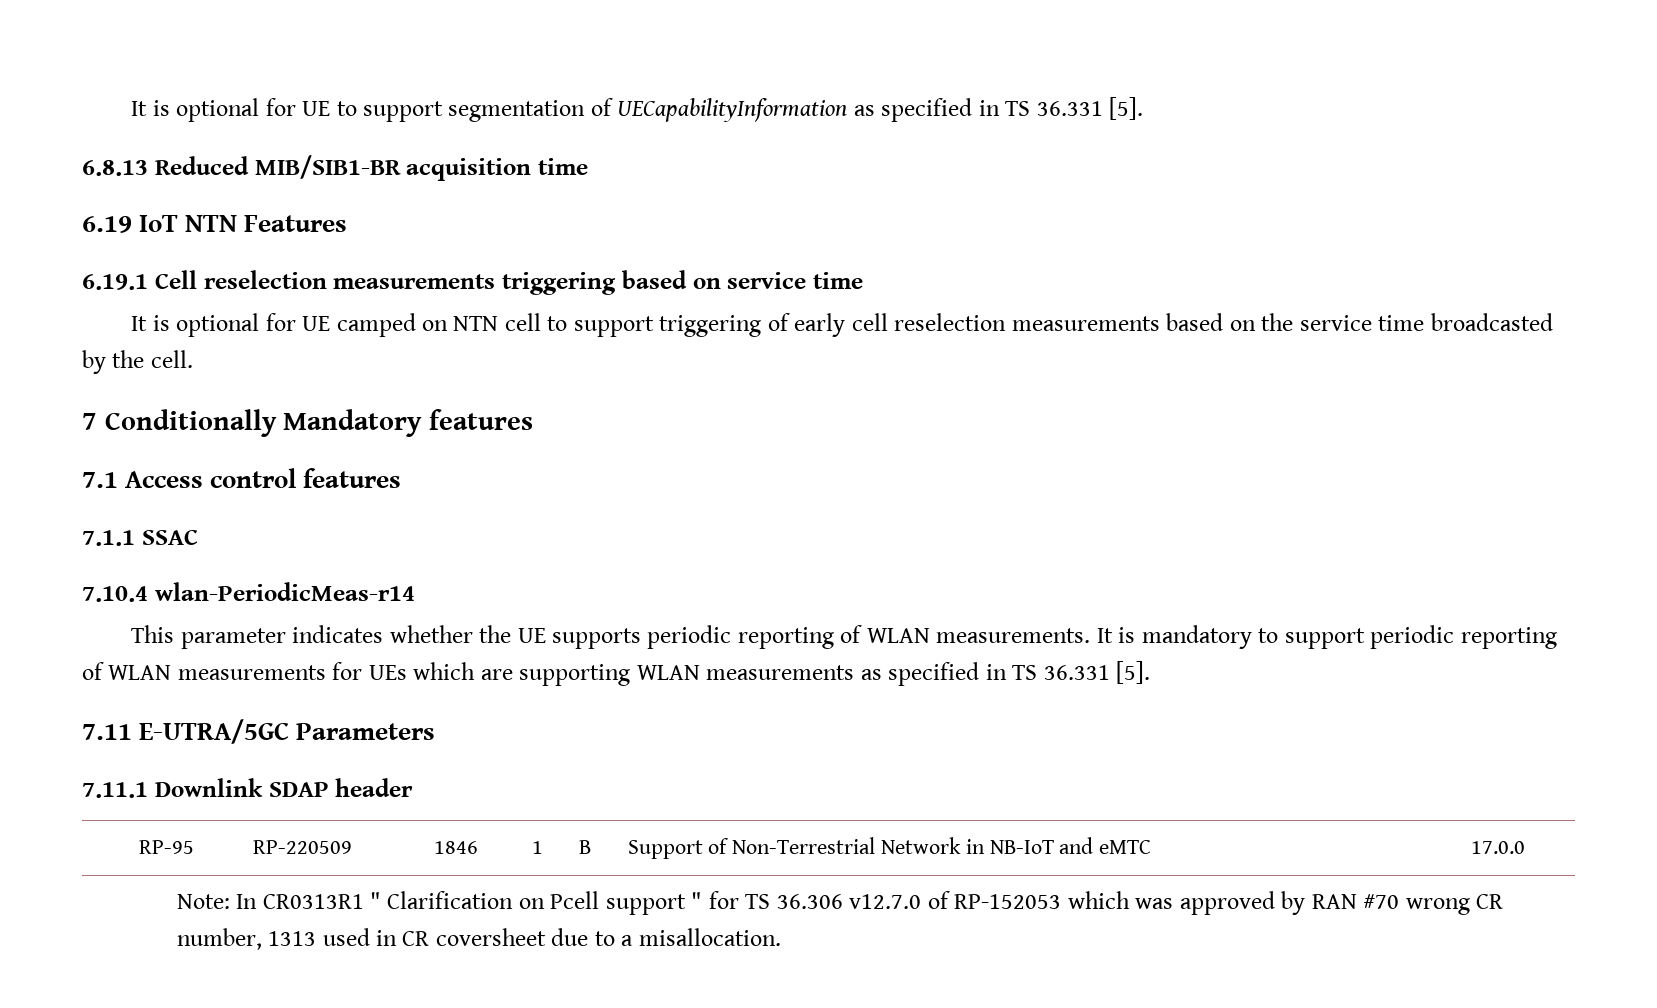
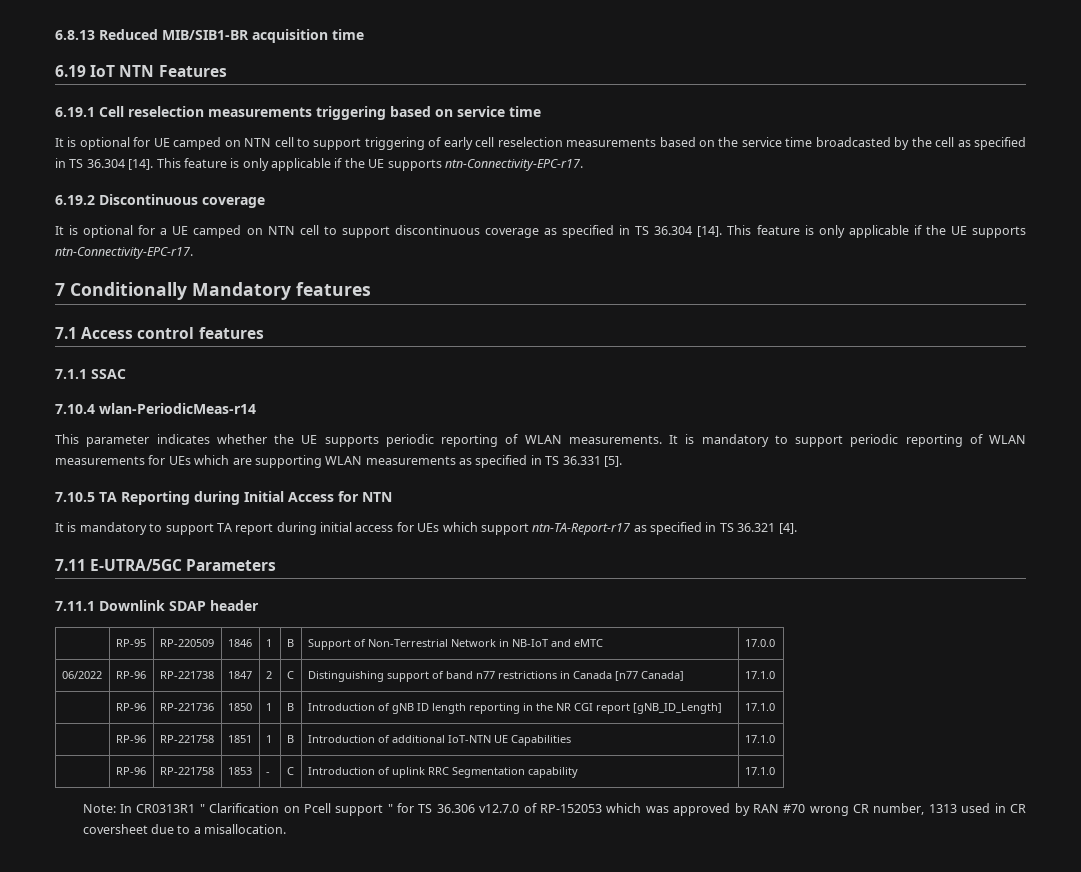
[131,97,1144,122] It is optional for UE to support segmentation of UECapabilityInformation as specified in TS 36.331 [5]. // -> (55, 35) none
[150,350,193,368] cell. -> [935,137,1027,150] [55,158,583,171] [55,194,265,208] [55,225,1026,238] [55,247,193,259] cell as specified in TS 36.304 [14]. This feature is only applicable if the UE supports ntn-Connectivity-EPC-r17. // 6.19.2 Discontinuous coverage // It is optional for a UE camped on NTN cell to support discontinuous coverage as specified in TS 36.304 [14]. This feature is only applicable if the UE supports ntn-Connectivity-EPC-r17.
(1151, 672) none -> [55,491,392,505] [55,522,797,535] // 7.10.5 TA Reporting during Initial Access for NTN // It is mandatory to support TA report during initial access for UEs which support ntn-TA-Report-r17 as specified in TS 36.321 [4].
(1525, 847) none -> [61,671,102,679] [115,671,146,679] [159,671,214,679] [227,671,252,679] [265,671,272,679] [286,671,294,679] [307,671,684,682] [744,671,775,679] [115,703,146,711] [159,703,214,711] [227,703,252,711] [265,703,272,711] [286,703,294,711] [307,703,722,714] [744,703,775,711] [115,735,146,743] [159,735,214,743] [227,735,252,743] [265,735,272,743] [286,735,294,743] [307,735,571,746] [744,735,775,743] [115,767,146,775] [159,767,214,775] [227,767,252,775] [265,772,270,775] [286,767,294,775] [307,767,578,778] [744,767,775,775] // 06/2022 | RP-96 | RP-221738 | 1847 | 2 | C | Distinguishing support of band n77 restrictions in Canada [n77 Canada] | 17.1.0 // | RP-96 | RP-221736 | 1850 | 1 | B | Introduction of gNB ID length reporting in the NR CGI report [gNB_ID_Length] | 17.1.0 // | RP-96 | RP-221758 | 1851 | 1 | B | Introduction of additional IoT-NTN UE Capabilities | 17.1.0 // | RP-96 | RP-221758 | 1853 | - | C | Introduction of uplink RRC Segmentation capability | 17.1.0

